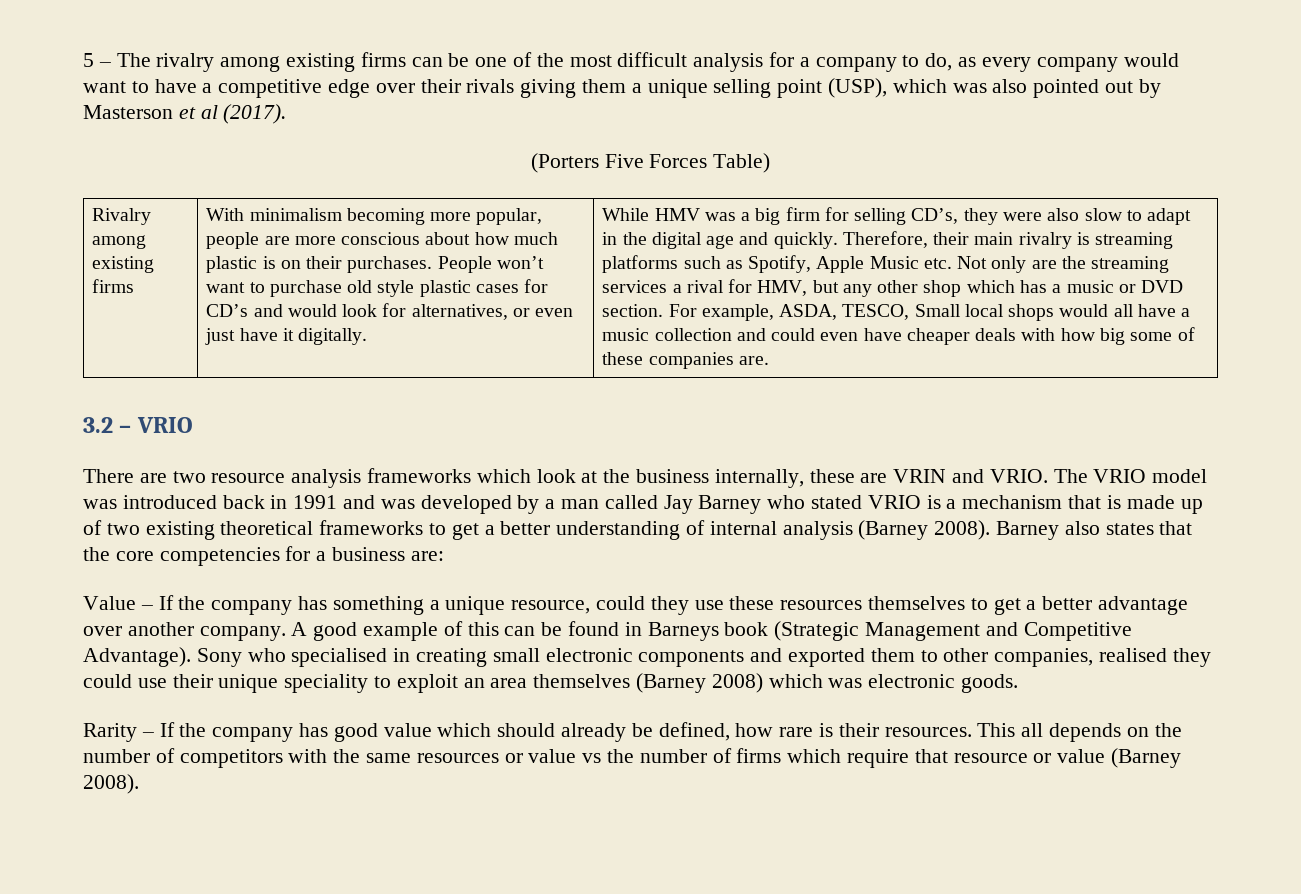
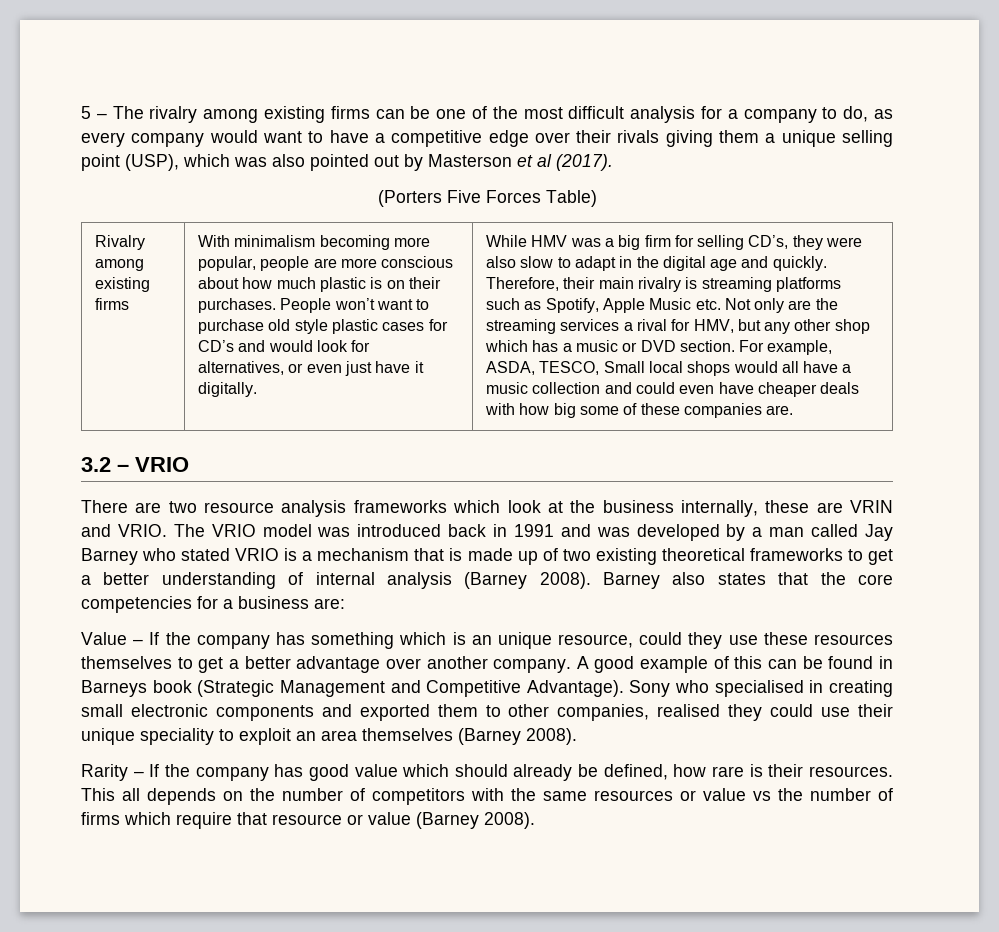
[429,600,440,610] a -> [399,632,492,645] which is an
[711,673,1019,693] 2008) which was electronic goods. -> [526,728,577,745] 2008).

